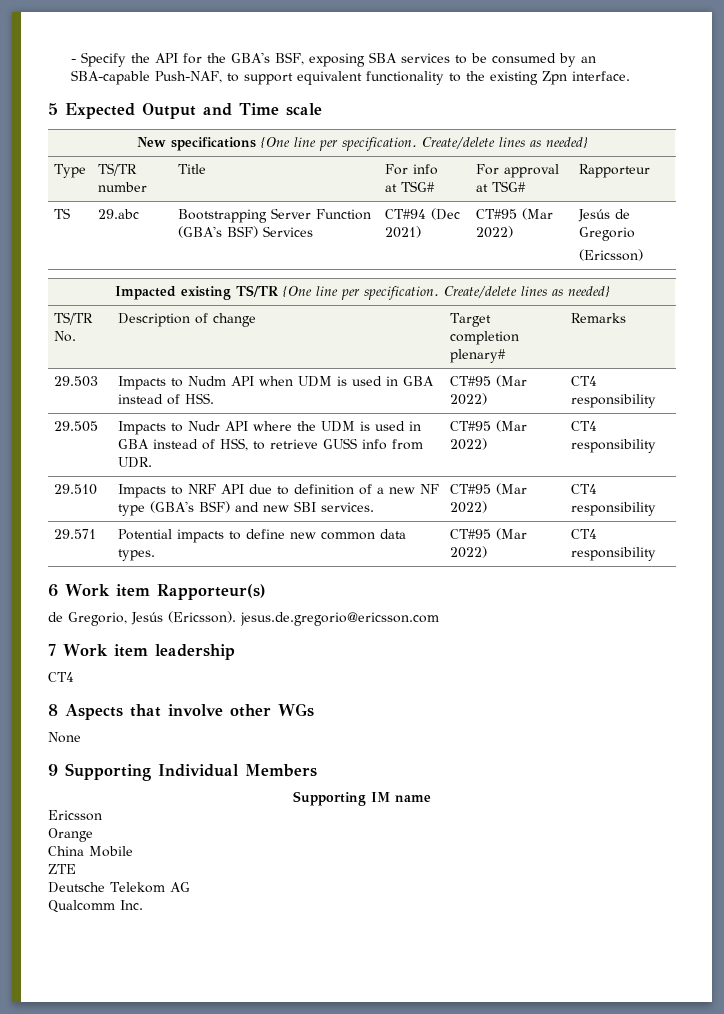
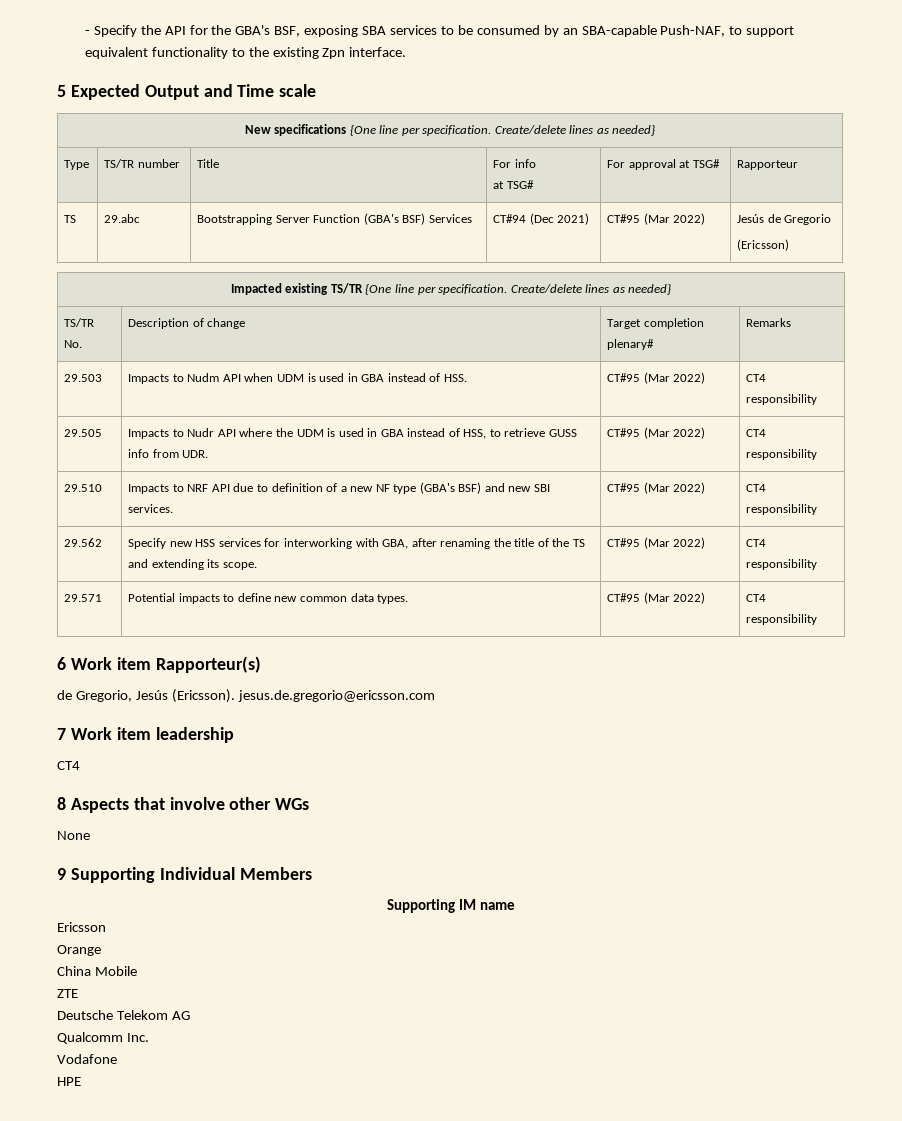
(656, 509) none -> [64,538,103,547] [128,538,585,549] [128,559,257,570] [607,537,706,549] [746,539,767,547] [746,559,818,570] // 29.562 | Specify new HSS services for interworking with GBA, after renaming the title of the TS and extending its scope. | CT#95 (Mar 2022) | CT4 responsibility
(143, 905) none -> [57,1054,117,1064] [57,1077,81,1086] // Vodafone // HPE

